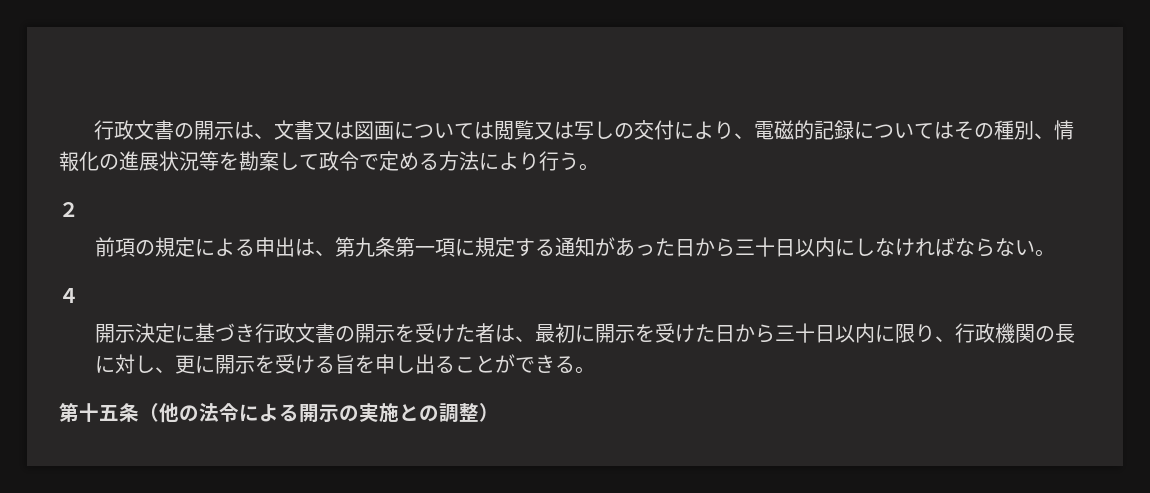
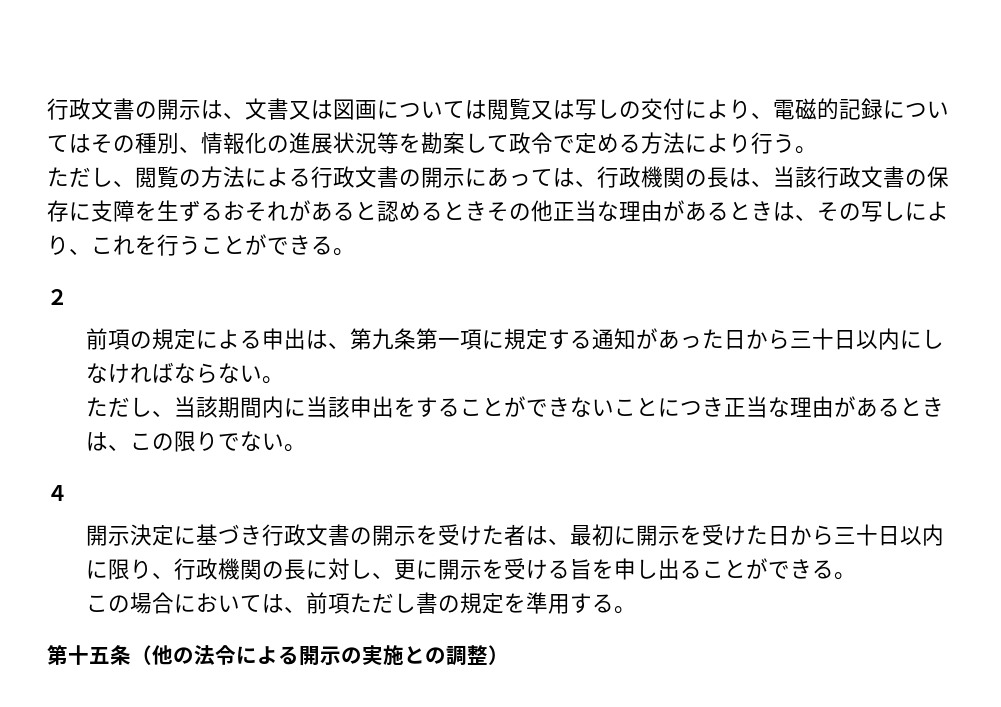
(599, 167) none -> [47,166,949,188] [47,200,949,222] [47,234,355,256] // ただし、閲覧の方法による行政文書の開示にあっては、行政機関の長は、当該行政文書の保存に支障を生ずるおそれがあると認めるときその他正当な理由があるときは、その写しにより、これを行うことができる。
(1056, 253) none -> [86,396,945,418] [86,431,307,452] // ただし、当該期間内に当該申出をすることができないことにつき正当な理由があるときは、この限りでない。
(596, 370) none -> [86,592,637,614] // この場合においては、前項ただし書の規定を準用する。

